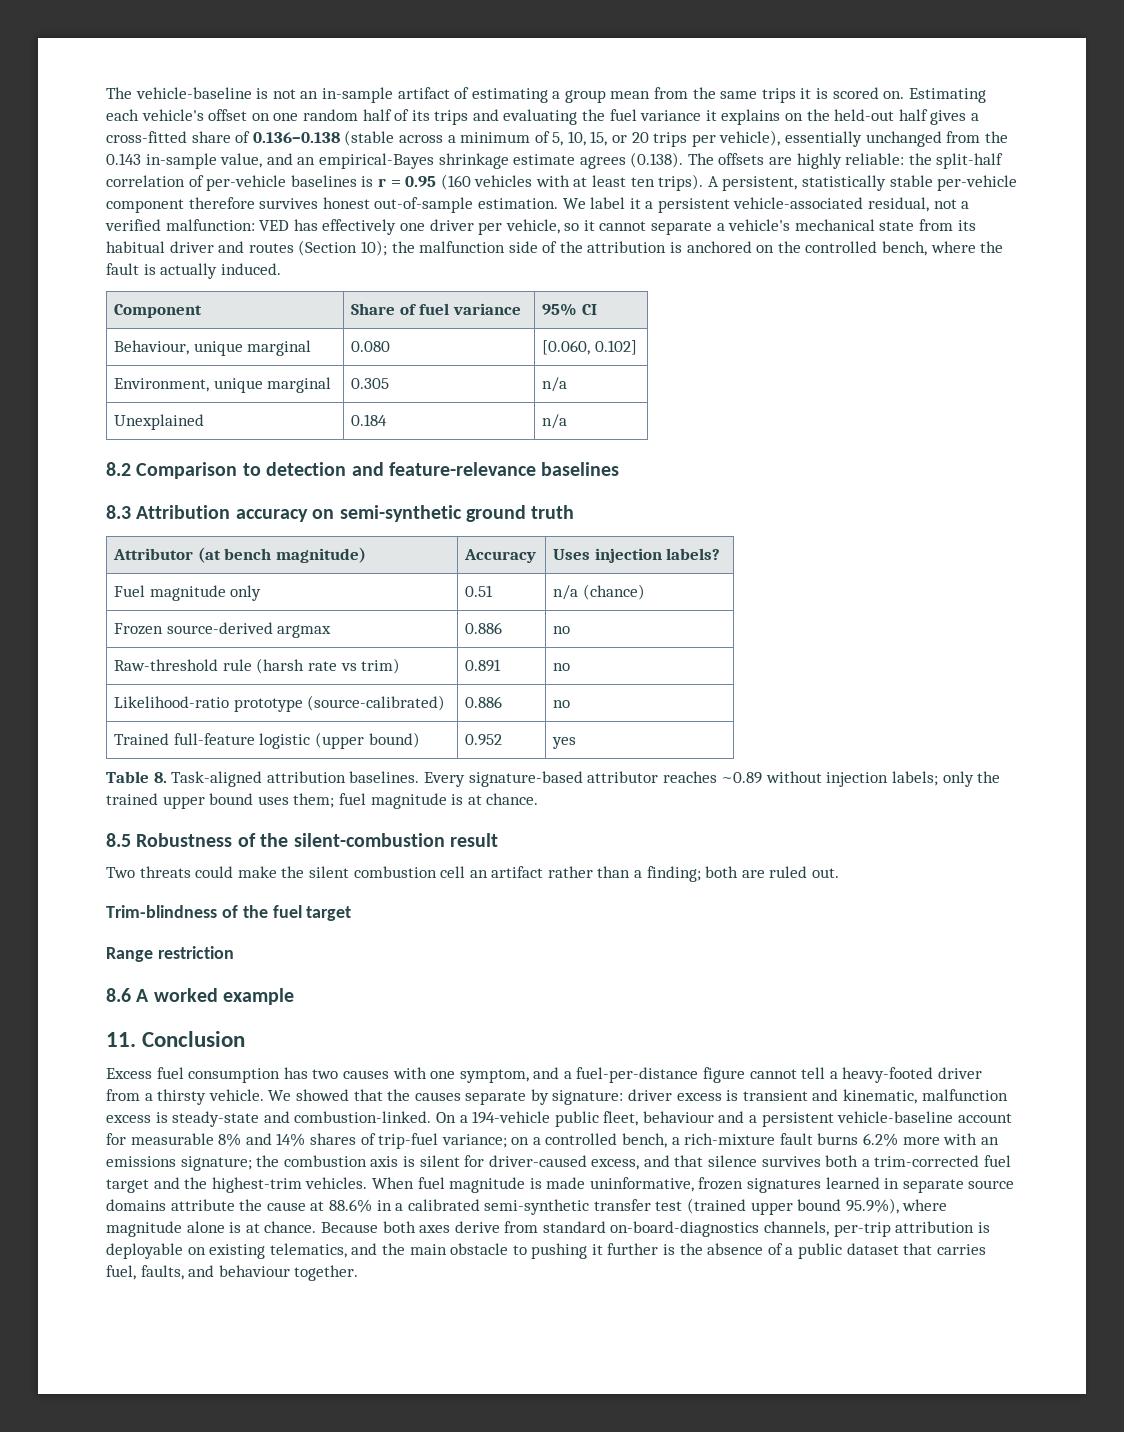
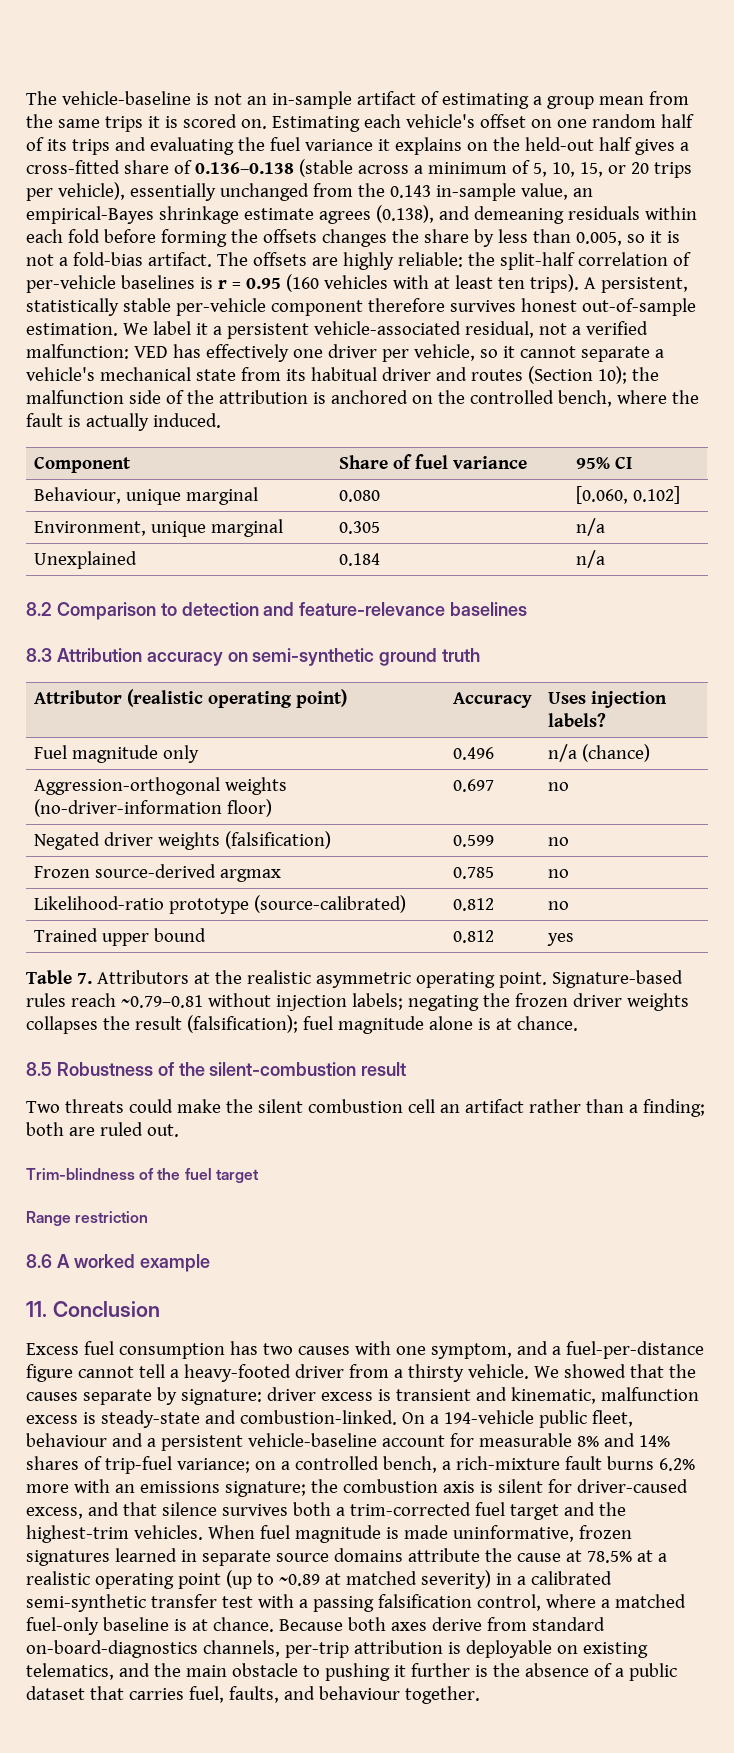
[266,153,293,165] and -> (568, 191) none
[630,152,684,168] (0.138). -> [375,205,697,224] [26,229,680,247] [26,252,212,267] (0.138), and demeaning residuals within each fold before forming the offsets changes the share by less than 0.005, so it is not a fold-bias artifact.
[197,547,366,563] (at bench magnitude) -> [126,689,347,708] (realistic operating point)
[465,585,494,597] 0.51 -> [452,747,494,760] 0.496
[114,622,332,638] [465,622,503,634] [553,626,571,634] [114,658,401,674] [465,659,502,672] Frozen source-derived argmax | 0.886 | no // Raw-threshold rule (harsh rate vs trim) | 0.891 -> [33,777,287,795] [33,799,272,817] [452,779,494,792] [547,782,569,791] [33,831,331,850] [452,835,494,847] [547,837,569,846] [33,864,281,882] [452,867,494,879] Aggression-orthogonal weights (no-driver-information floor) | 0.697 | no // Negated driver weights (falsification) | 0.599 | no // Frozen source-derived argmax | 0.785
[465,696,503,708] 0.886 -> [452,898,494,911] 0.812
[173,732,420,749] [465,734,503,746] [552,737,577,749] [106,771,1001,787] [106,793,447,809] full-feature logistic (upper bound) | 0.952 | yes // Table 8. Task-aligned attribution baselines. Every signature-based attributor reaches ~0.89 without injection labels; only the trained upper bound uses them; fuel magnitude -> [101,928,206,946] [452,930,494,943] [546,933,574,946] [26,970,683,988] [26,993,689,1011] [26,1015,473,1034] upper bound | 0.812 | yes // Table 7. Attributors at the realistic asymmetric operating point. Signature-based rules reach ~0.79–0.81 without injection labels; negating the frozen driver weights collapses the result (falsification); fuel magnitude alone
[328,1199,372,1213] 88.6% -> [586,1550,667,1563] [26,1570,491,1589] 78.5% at a realistic operating point (up to ~0.89 at matched severity)
[687,1198,948,1215] [106,1221,225,1237] (trained upper bound 95.9%), where magnitude alone -> [257,1594,686,1612] [26,1617,169,1635] with a passing falsification control, where a matched fuel-only baseline

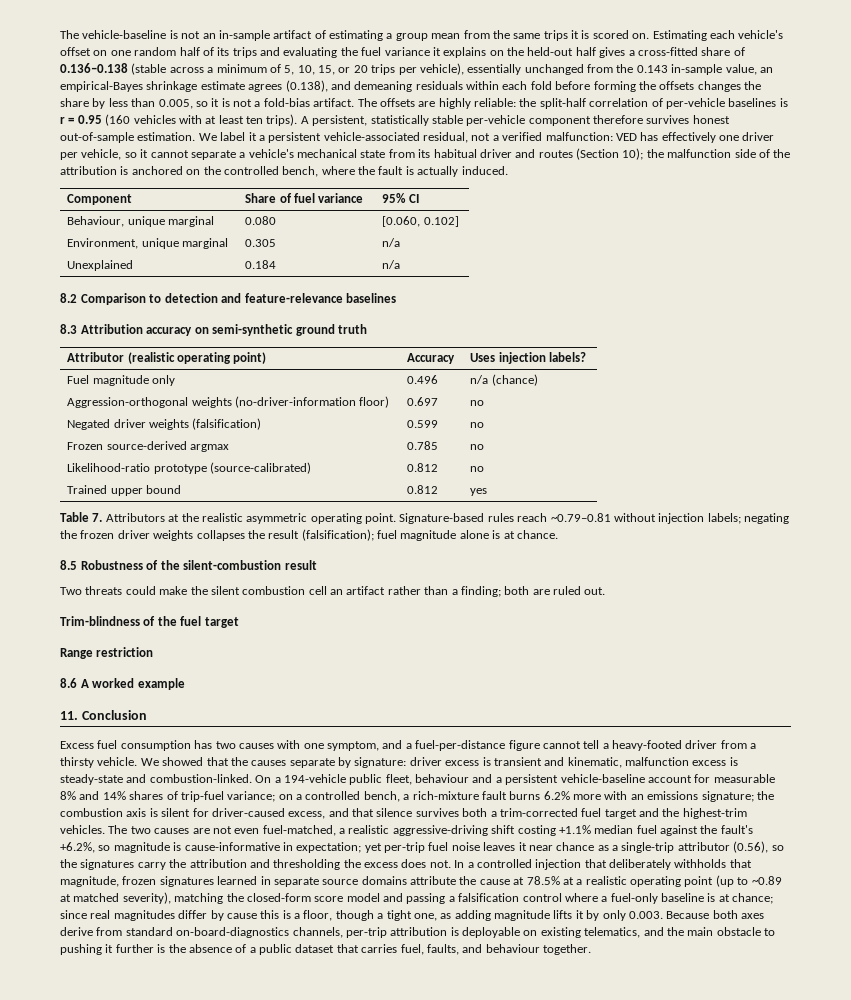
[207,1525,574,1543] When fuel magnitude is made uninformative, -> [108,825,753,836] [60,841,784,853] [60,859,752,870] [60,876,119,887] The two causes are not even fuel-matched, a realistic aggressive-driving shift costing +1.1% median fuel against the fault's +6.2%, so magnitude is cause-informative in expectation; yet per-trip fuel noise leaves it near chance as a single-trip attributor (0.56), so the signatures carry the attribution and thresholding the excess does not. In a controlled injection that deliberately withholds that magnitude,
[420,1570,612,1589] [26,1594,541,1612] severity) in a calibrated semi-synthetic transfer test with a passing falsification control, -> [122,892,562,904] severity), matching the closed-form score model and passing a falsification control
[614,1594,686,1608] matched -> (608, 899) none
[212,1617,274,1632] chance. -> [732,893,774,904] [60,910,663,921] chance; since real magnitudes differ by cause this is a floor, though a tight one, as adding magnitude lifts it by only 0.003.

